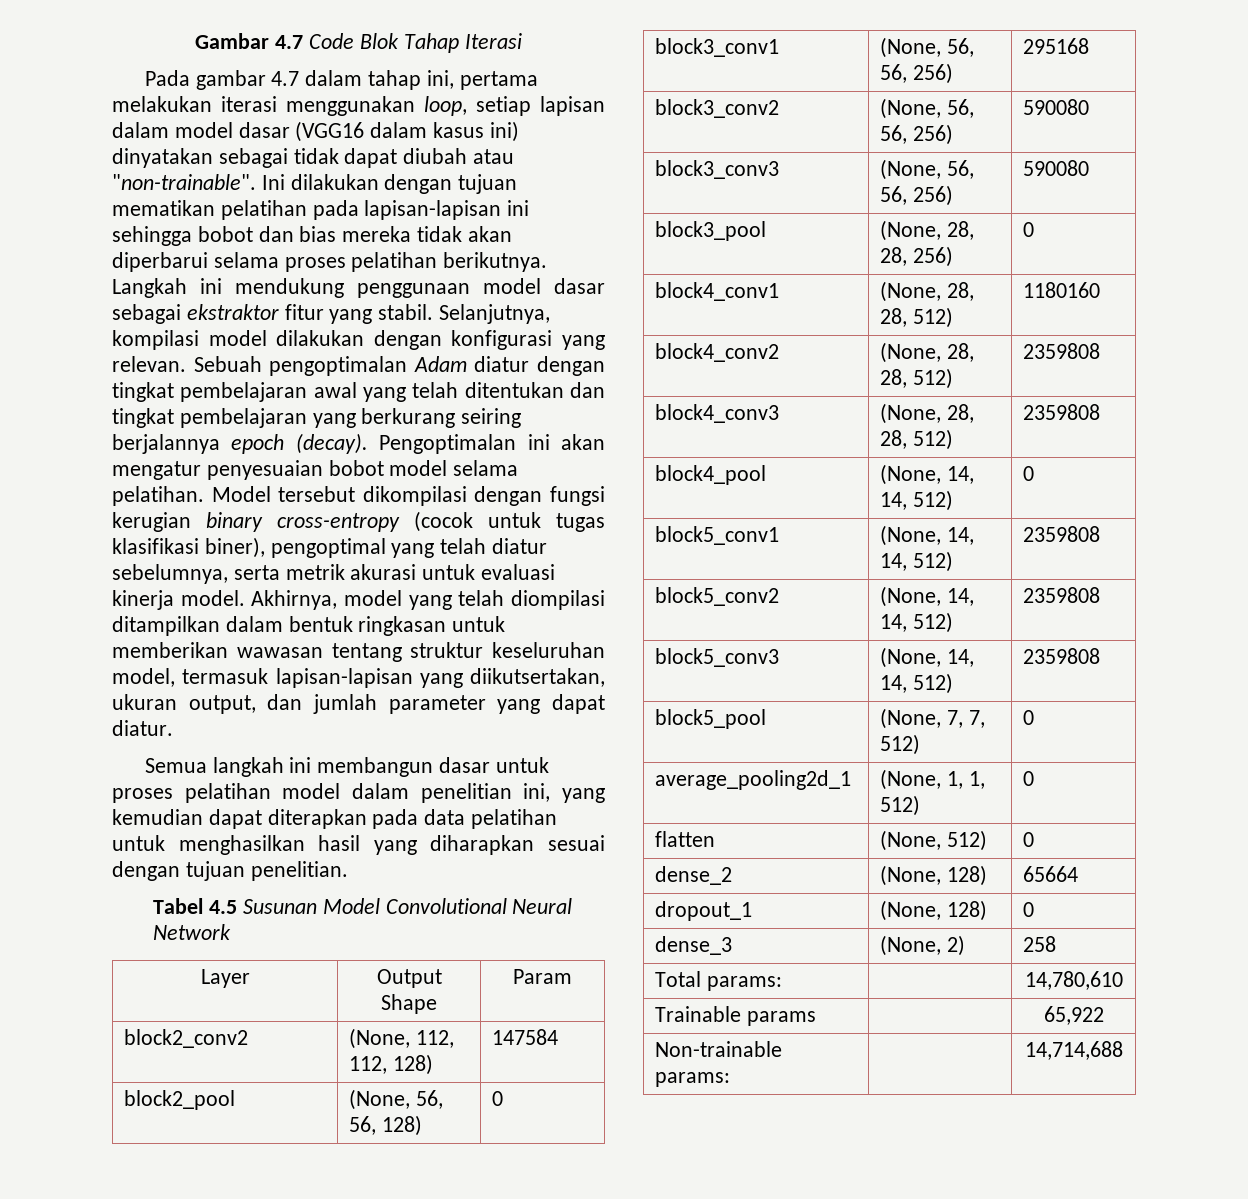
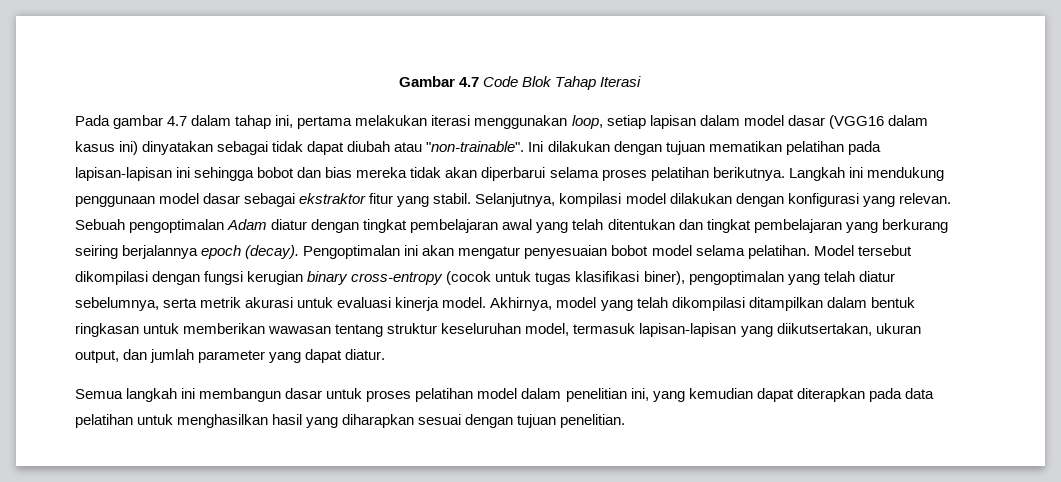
[270,538,386,558] pengoptimal -> [688,271,784,285] pengoptimalan
[511,590,605,610] diompilasi -> [671,297,745,311] dikompilasi
[153,898,573,914] [153,924,232,940] [200,969,250,988] [376,969,442,988] [381,994,437,1014] [513,969,572,984] [124,1029,249,1048] [349,1028,455,1049] [349,1054,434,1075] [492,1029,559,1045] [124,1090,236,1110] [349,1089,444,1110] [349,1115,423,1136] [492,1091,504,1106] [655,38,780,57] [880,37,975,58] [880,63,954,84] [1023,38,1090,54] [655,99,780,118] [880,98,975,119] [880,124,954,145] [1023,99,1090,115] [655,160,780,179] [880,159,975,180] [880,185,954,206] [1023,160,1090,176] [655,221,767,241] [880,220,975,241] [880,246,954,267] [1023,222,1035,237] [655,282,780,301] [880,281,975,302] [880,307,954,328] [1023,282,1101,298] [655,343,780,362] [880,342,975,363] [880,368,954,389] [1023,343,1101,359] [655,404,780,423] [880,403,975,424] [880,429,954,450] [1023,404,1101,420] [655,465,767,485] [880,464,975,485] [880,490,954,511] [1023,466,1035,481] [655,526,780,545] [880,525,975,546] [880,551,954,572] [1023,526,1101,542] [655,587,780,606] [880,586,975,607] [880,612,954,633] [1023,587,1101,603] [655,648,780,667] [880,647,975,668] [880,673,954,694] [1023,648,1101,664] [655,709,767,729] [880,708,985,729] [880,734,921,755] [1023,710,1035,725] [655,770,852,790] [880,769,985,790] [880,795,921,816] [1023,771,1035,786] [655,831,716,847] [880,830,988,851] [1023,832,1035,847] [655,866,733,885] [880,865,988,886] [1023,866,1079,882] [655,901,753,921] [880,900,988,921] [1023,902,1035,917] [655,936,733,955] [880,935,966,956] [1023,936,1057,952] [655,971,783,991] [1024,971,1123,990] [655,1006,817,1026] [1043,1006,1104,1025] [655,1041,783,1057] [655,1072,731,1087] [1024,1041,1123,1060] // Tabel 4.5 Susunan Model Convolutional Neural Network // Layer | Output Shape | Param // block2_conv2 | (None, 112, 112, 128) | 147584 // block2_pool | (None, 56, 56, 128) | 0 // block3_conv1 | (None, 56, 56, 256) | 295168 // block3_conv2 | (None, 56, 56, 256) | 590080 // block3_conv3 | (None, 56, 56, 256) | 590080 // block3_pool | (None, 28, 28, 256) | 0 // block4_conv1 | (None, 28, 28, 512) | 1180160 // block4_conv2 | (None, 28, 28, 512) | 2359808 // block4_conv3 | (None, 28, 28, 512) | 2359808 // block4_pool | (None, 14, 14, 512) | 0 // block5_conv1 | (None, 14, 14, 512) | 2359808 // block5_conv2 | (None, 14, 14, 512) | 2359808 // block5_conv3 | (None, 14, 14, 512) | 2359808 // block5_pool | (None, 7, 7, 512) | 0 // average_pooling2d_1 | (None, 1, 1, 512) | 0 // flatten | (None, 512) | 0 // dense_2 | (None, 128) | 65664 // dropout_1 | (None, 128) | 0 // dense_3 | (None, 2) | 258 // Total params: | | 14,780,610 // Trainable params | | 65,922 // Non-trainable params: | | 14,714,688 -> (626, 421) none

